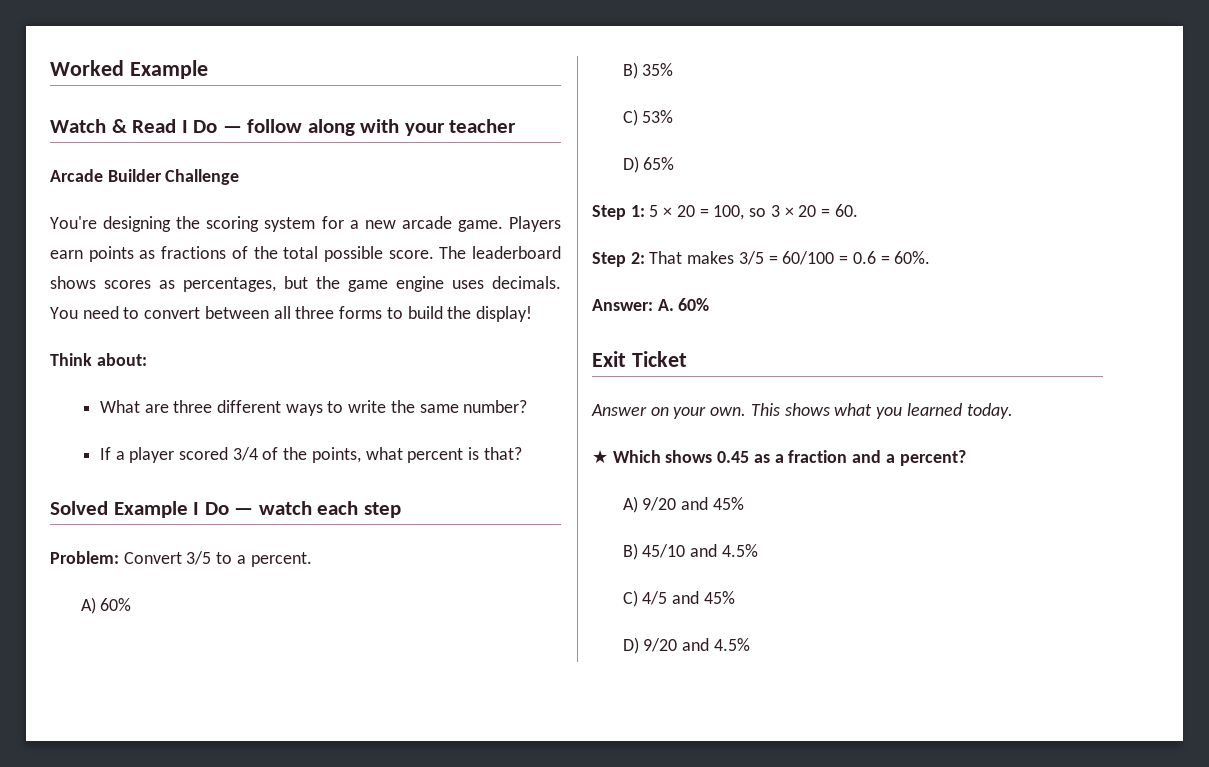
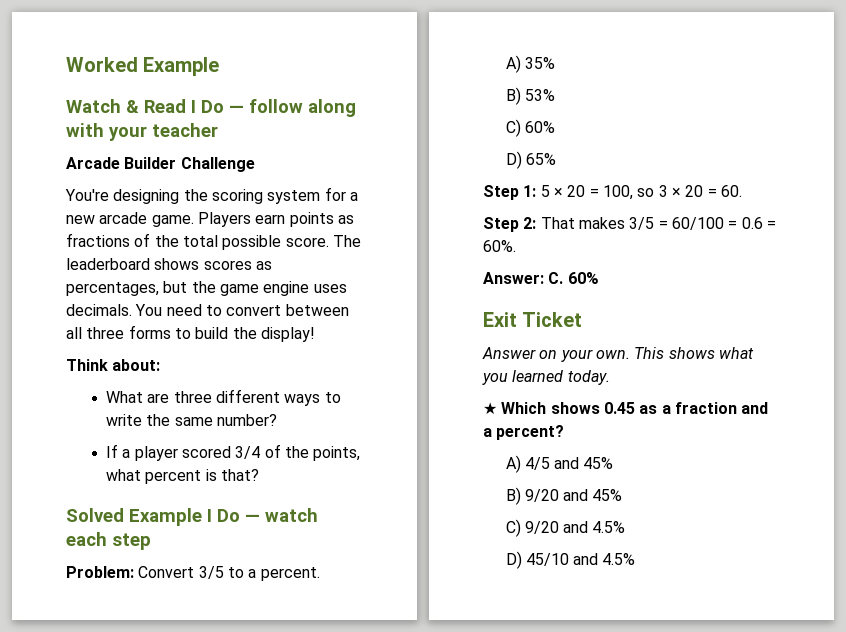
[100,598,132,611] [622,62,674,79] [622,109,674,126] 60% // B) 35% // C) 53% -> [524,57,555,69] [505,87,555,105] [505,119,555,137] 35% // B) 53% // C) 60%
[657,299,674,311] A. -> [548,272,564,284] C.
(638, 504) none -> [524,457,614,470] [505,487,521,505] 4/5 and 45% // B)
[622,543,758,560] [622,590,735,607] [622,637,678,654] B) 45/10 and 4.5% // C) 4/5 and 45% // D) 9/20 -> [505,519,626,537] [505,551,569,569] C) 9/20 and 4.5% // D) 45/10

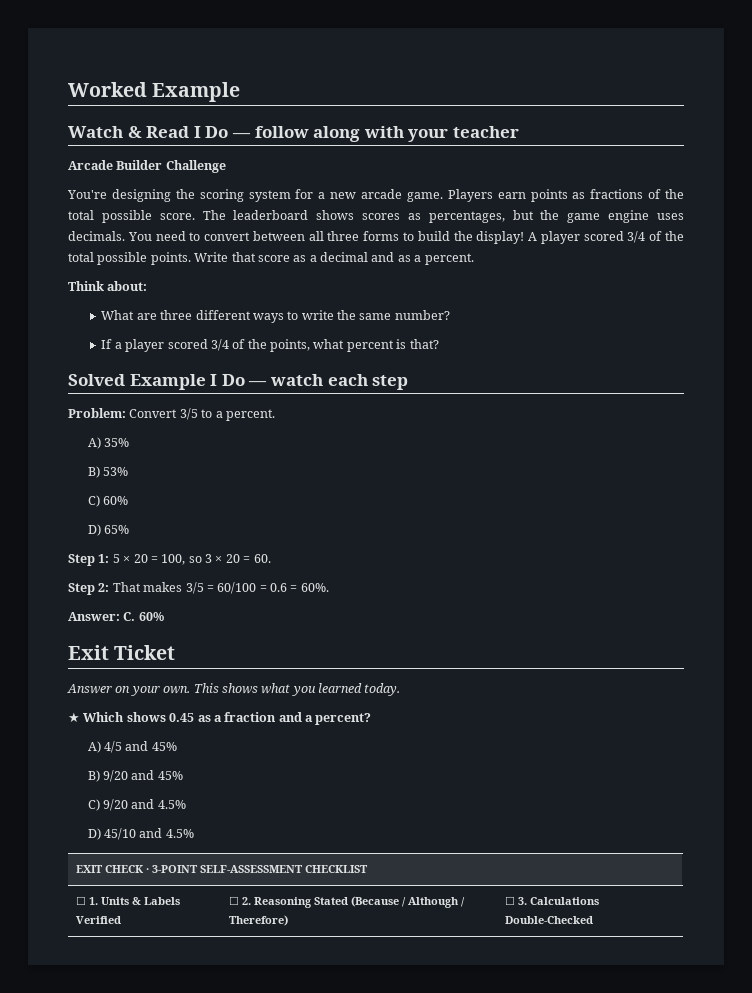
(315, 334) none -> [528,231,685,244] [68,252,474,265] A player scored 3/4 of the total possible points. Write that score as a decimal and as a percent.
(636, 559) none -> [76,865,369,873] [76,896,181,905] [76,916,122,924] [229,896,466,908] [229,915,289,926] [505,896,600,905] [505,916,594,924] // EXIT CHECK · 3-POINT SELF-ASSESSMENT CHECKLIST // ☐ 1. Units & Labels Verified | ☐ 2. Reasoning Stated (Because / Although / Therefore) | ☐ 3. Calculations Double-Checked

